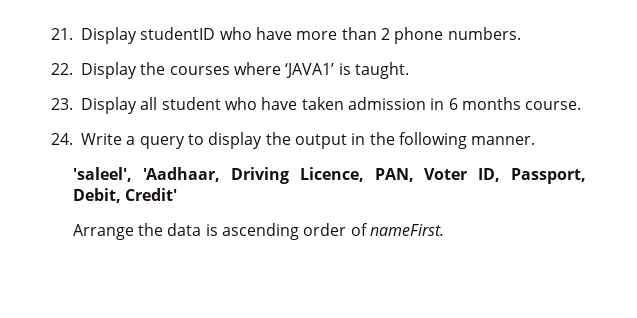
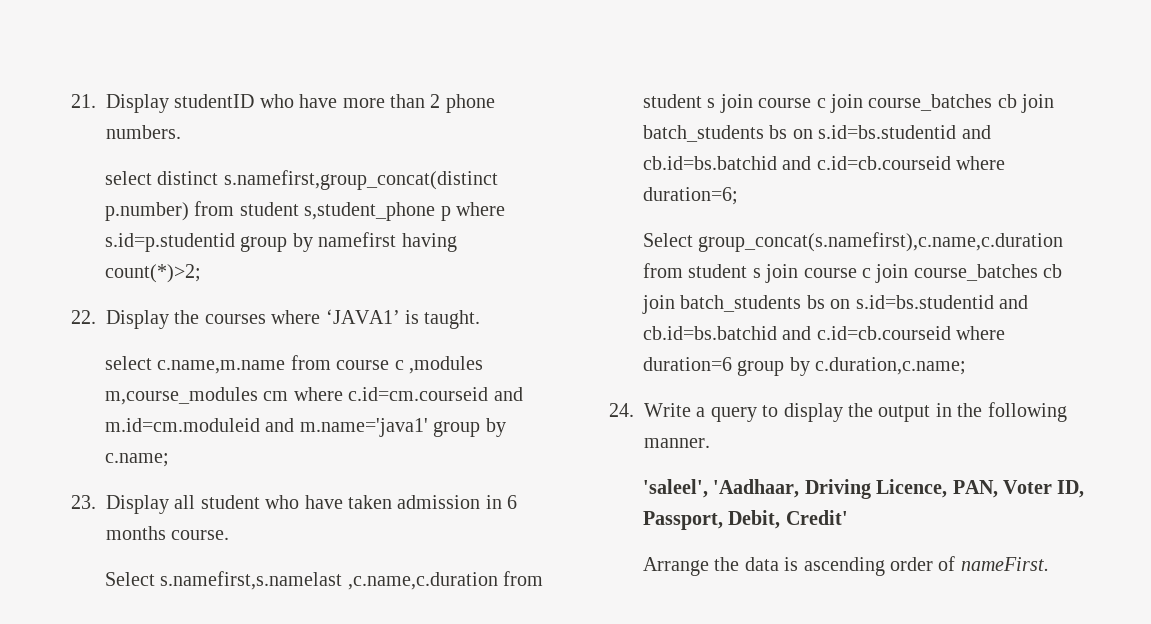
(521, 33) none -> [104,170,498,190] [104,201,505,221] [104,232,457,252] [104,264,201,283] // select distinct s.namefirst,group_concat(distinct p.number) from student s,student_phone p where s.id=p.studentid group by namefirst having count(*)>2;
(409, 70) none -> [104,355,483,374] [104,387,523,405] [104,418,506,437] [104,453,169,467] // select c.name,m.name from course c ,modules m,course_modules cm where c.id=cm.courseid and m.id=cm.moduleid and m.name='java1' group by c.name;
(582, 105) none -> [104,571,544,590] [642,94,1055,113] [642,125,991,142] [642,156,1006,170] [642,187,738,205] [642,232,1064,252] [642,263,1063,283] [641,295,1028,314] [642,326,1006,340] [642,357,967,376] // Select s.namefirst,s.namelast ,c.name,c.duration from student s join course c join course_batches cb join batch_students bs on s.id=bs.studentid and cb.id=bs.batchid and c.id=cb.courseid where duration=6; // Select group_concat(s.namefirst),c.name,c.duration from student s join course c join course_batches cb join batch_students bs on s.id=bs.studentid and cb.id=bs.batchid and c.id=cb.courseid where duration=6 group by c.duration,c.name;

